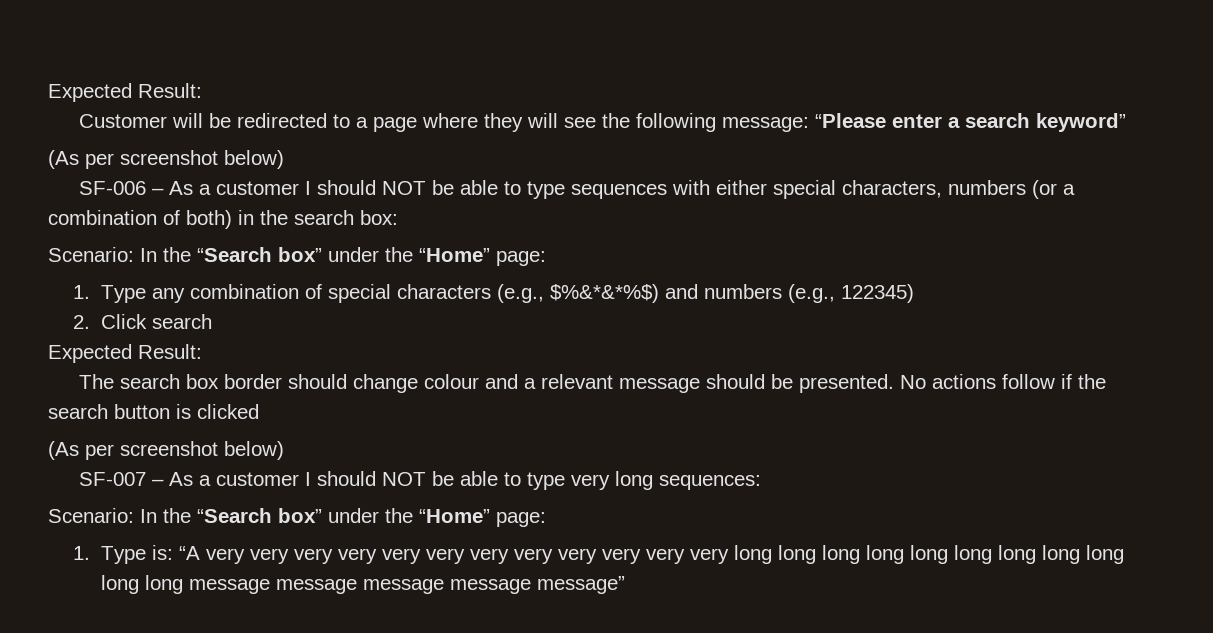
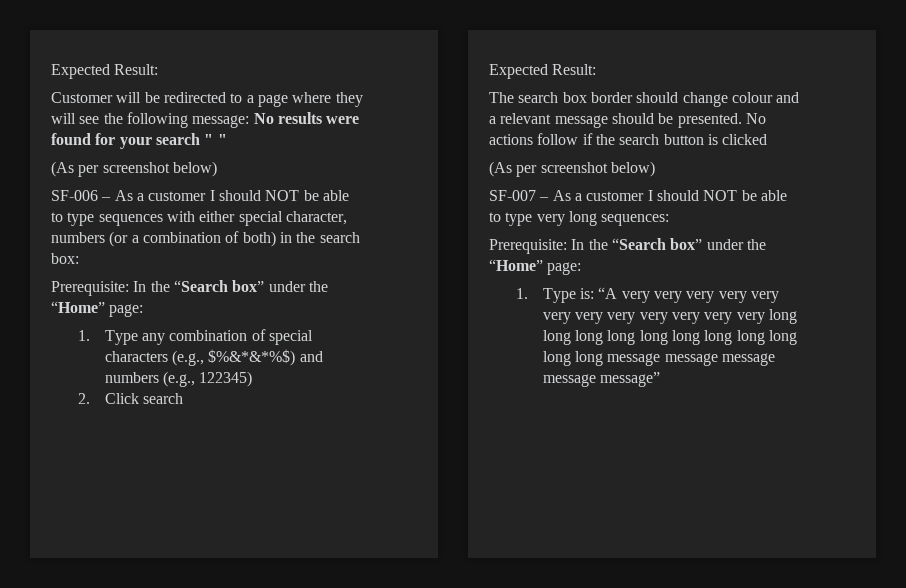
[814,113,1126,132] “Please enter a search keyword” -> [253,112,360,124] [51,133,227,149] No results were found for your search " "
[841,180,942,198] characters, -> [285,211,347,225] character,
[48,247,134,262] Scenario: -> [51,281,129,296] Prerequisite:
[48,508,134,523] Scenario: -> [489,239,567,254] Prerequisite:

